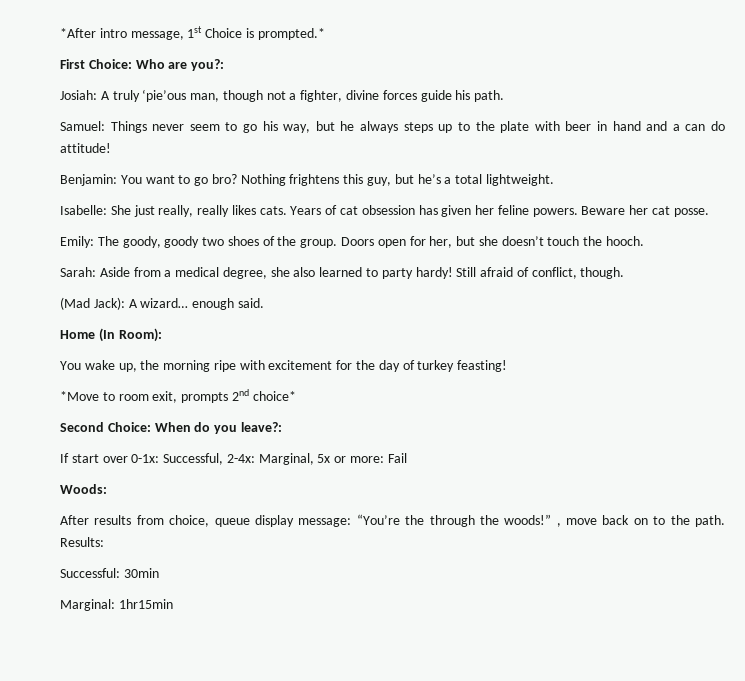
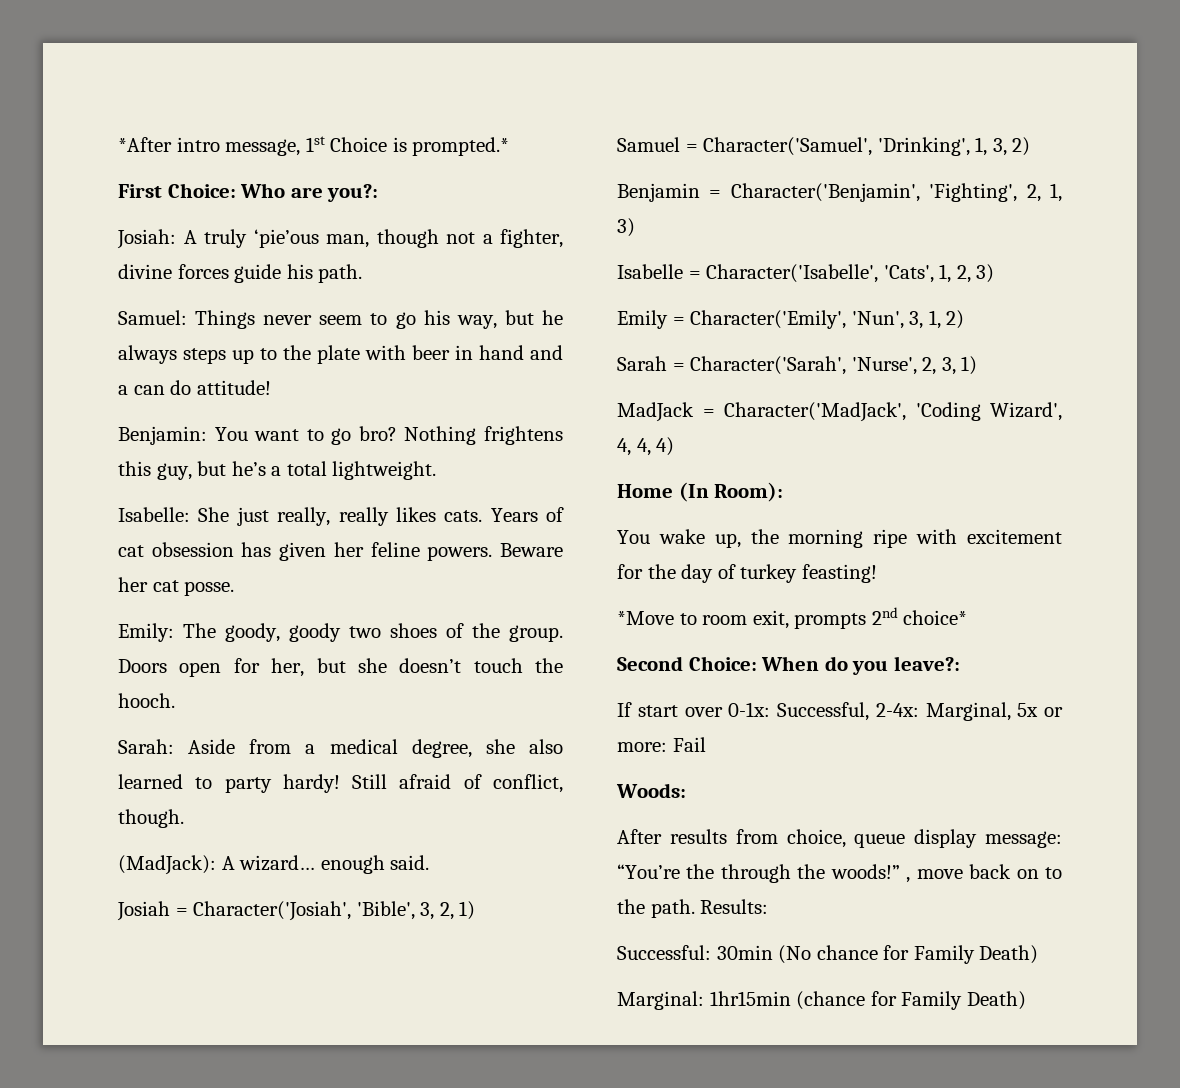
[60,297,125,310] (Mad Jack): -> [118,855,216,875] (MadJack):
(264, 303) none -> [117,901,476,921] [617,137,1031,156] [617,183,1062,202] [617,218,635,237] [617,264,995,283] [617,310,965,329] [617,356,978,375] [617,402,1062,422] [617,437,675,456] // Josiah = Character('Josiah', 'Bible', 3, 2, 1) // Samuel = Character('Samuel', 'Drinking', 1, 3, 2) // Benjamin = Character('Benjamin', 'Fighting', 2, 1, 3) // Isabelle = Character('Isabelle', 'Cats', 1, 2, 3) // Emily = Character('Emily', 'Nun', 3, 1, 2) // Sarah = Character('Sarah', 'Nurse', 2, 3, 1) // MadJack = Character('MadJack', 'Coding Wizard', 4, 4, 4)
[60,599,173,611] // Marginal: 1hr15min -> [778,945,1039,964] [617,991,1026,1010] (No chance for Family Death) // Marginal: 1hr15min (chance for Family Death)

